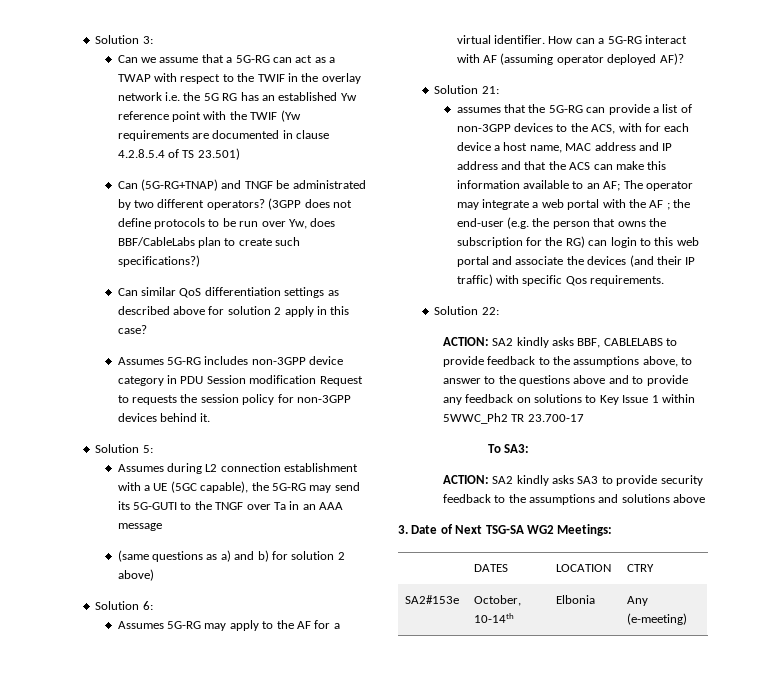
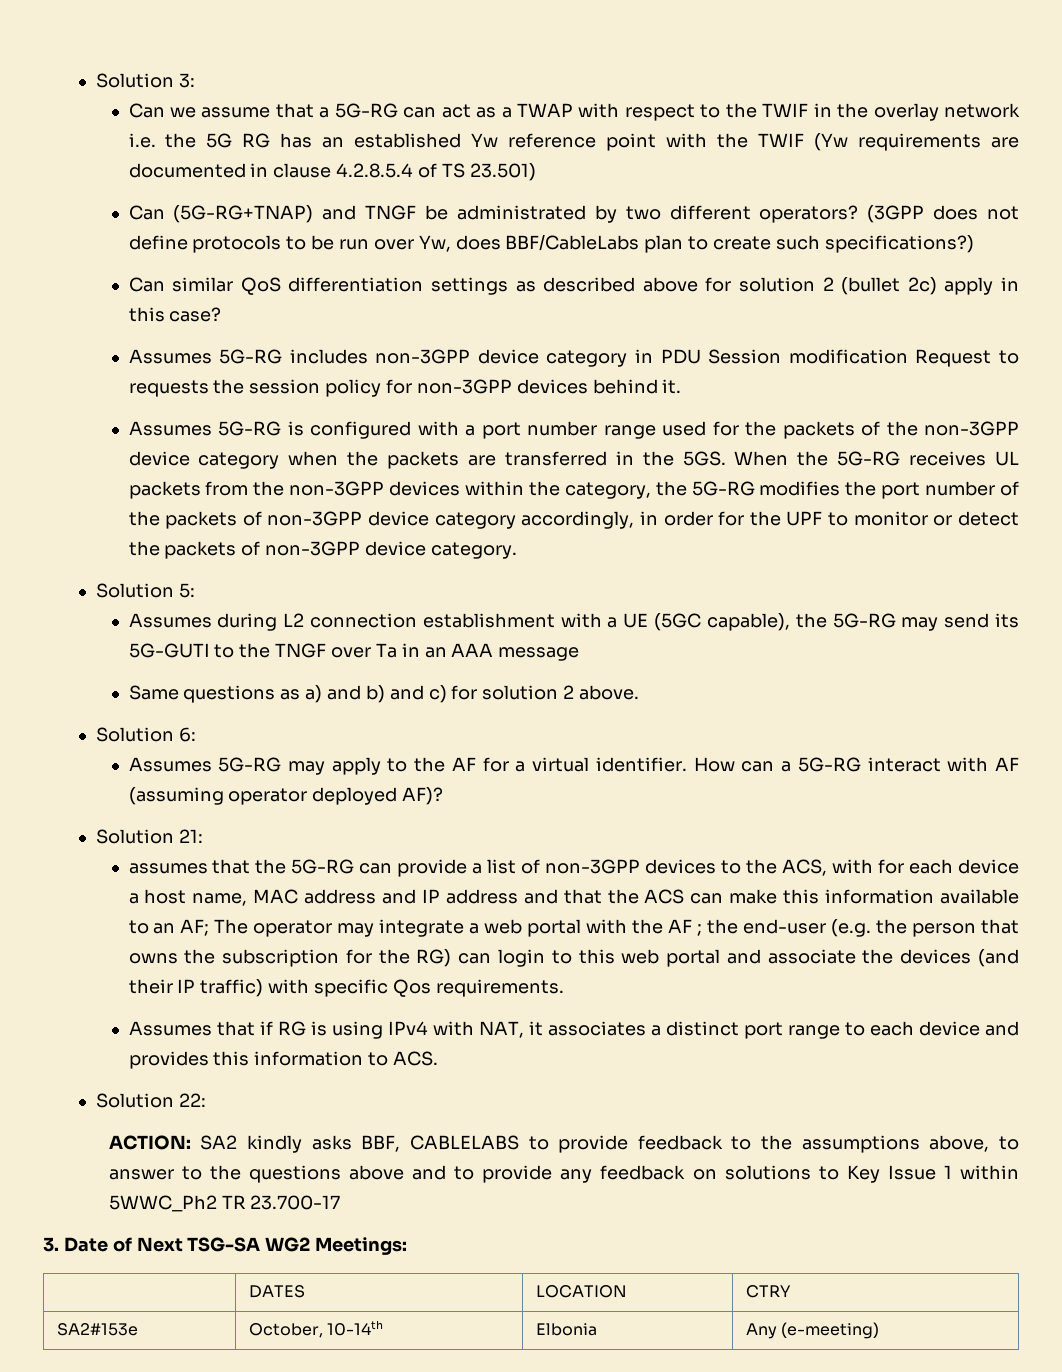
(282, 311) none -> [841,277,937,295] (bullet 2c)
(211, 417) none -> [128,421,1019,439] [128,451,1019,469] [128,481,1019,499] [128,511,1019,529] [128,541,517,559] // Assumes 5G-RG is configured with a port number range used for the packets of the non-3GPP device category when the packets are transferred in the 5GS. When the 5G-RG receives UL packets from the non-3GPP devices within the category, the 5G-RG modifies the port number of the packets of non-3GPP device category accordingly, in order for the UPF to monitor or detect the packets of non-3GPP device category.
[117,550,149,562] (same -> [128,685,179,700] Same
[271,551,345,560] [117,569,154,581] for solution 2 above) -> [389,685,639,703] and c) for solution 2 above.
(665, 280) none -> [128,1021,1020,1039] [128,1051,438,1069] // Assumes that if RG is using IPv4 with NAT, it associates a distinct port range to each device and provides this information to ACS.
[487,444,530,453] [442,475,703,486] [442,494,706,505] // To SA3: // ACTION: SA2 kindly asks SA3 to provide security feedback to the assumptions and solutions above -> (341, 1202) none

